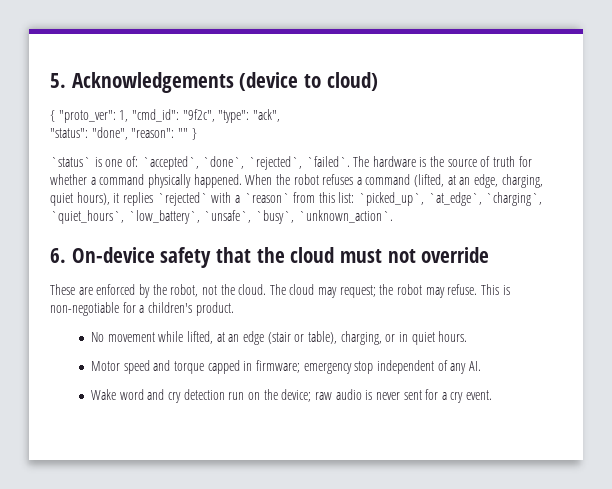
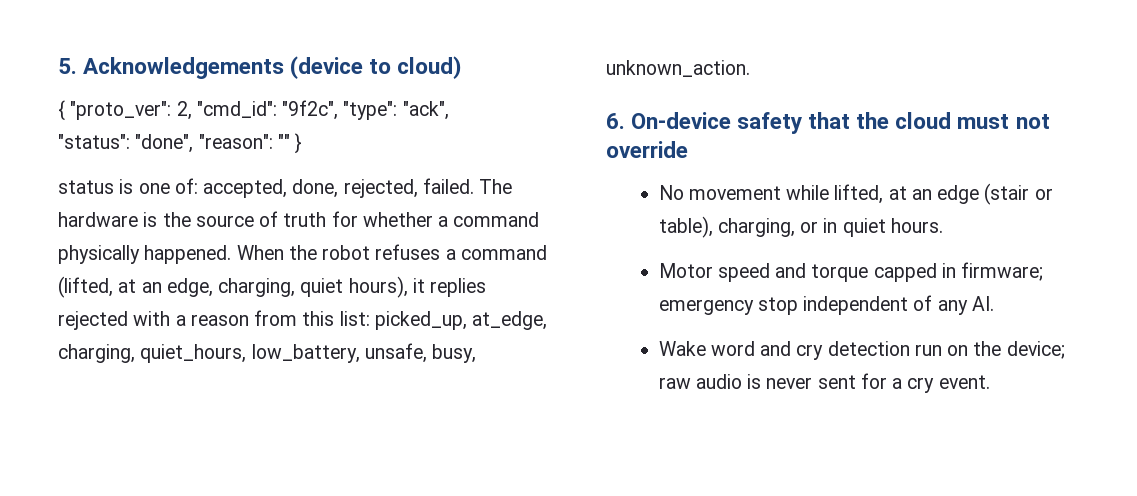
[119,110,129,122] 1, -> [176,101,192,120] 2,
[50,157,91,167] `status` -> [58,180,114,194] status
[141,156,350,170] `accepted`, `done`, `rejected`, `failed`. -> [203,178,474,198] accepted, done, rejected, failed.
[156,192,208,206] `rejected` -> [58,311,128,330] rejected
[243,193,290,203] `reason` -> [190,314,249,326] reason
[358,192,543,206] [50,210,393,224] `picked_up`, `at_edge`, `charging`, `quiet_hours`, `low_battery`, `unsafe`, `busy`, `unknown_action`. -> [374,311,548,330] [58,343,477,363] [606,60,750,77] picked_up, at_edge, charging, quiet_hours, low_battery, unsafe, busy, unknown_action.
[50,284,510,298] [50,302,234,316] // These are enforced by the robot, not the cloud. The cloud may request; the robot may refuse. This is non-negotiable for a children's product. -> (688, 149) none

